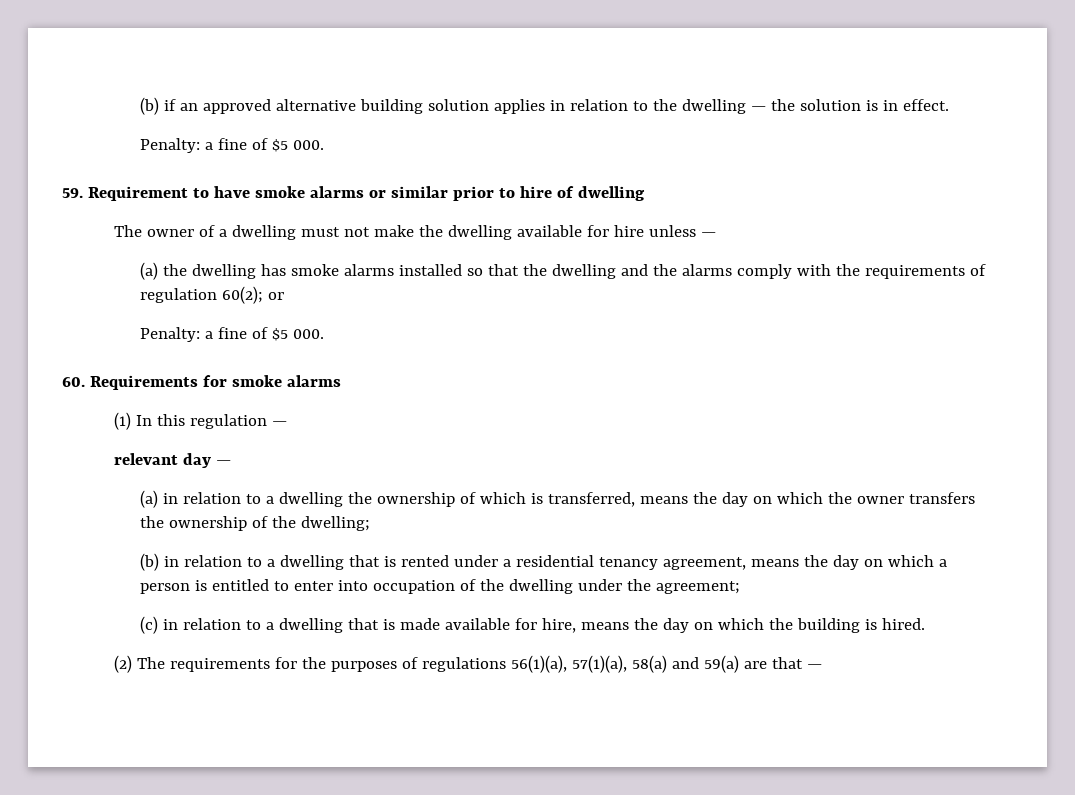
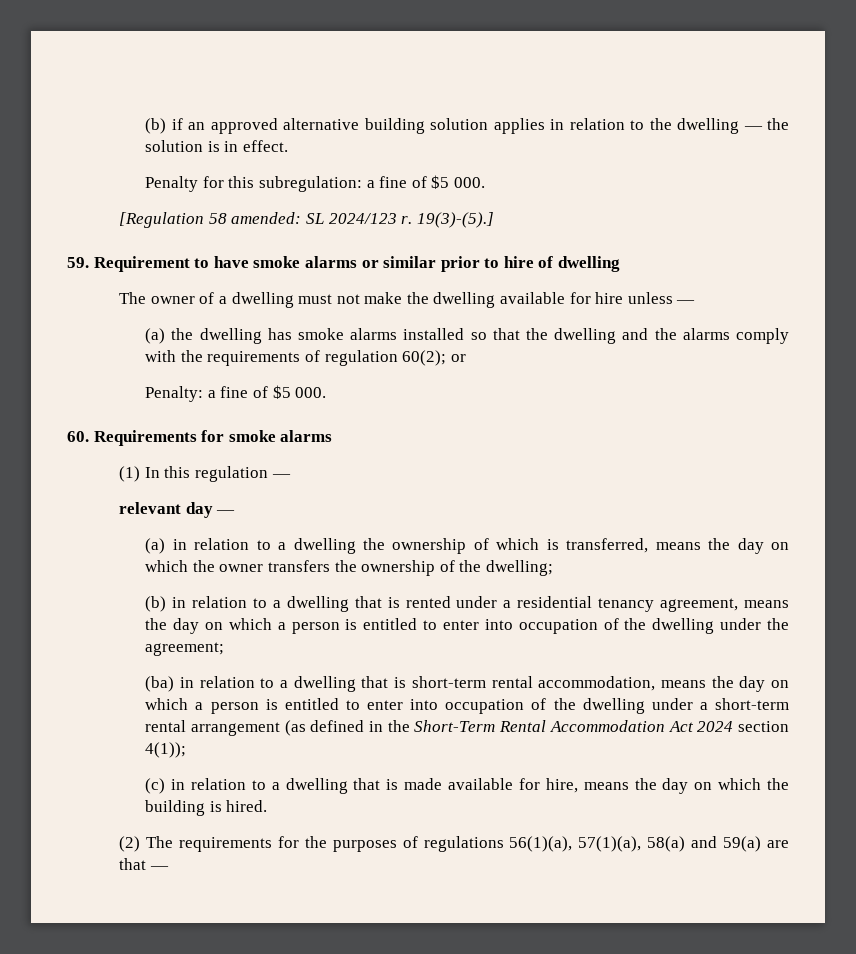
[139,138,324,153] Penalty: a fine of $5 000. -> [145,175,485,192] [119,212,494,228] Penalty for this subregulation: a fine of $5 000. // [Regulation 58 amended: SL 2024/123 r. 19(3)-(5).]
(740, 587) none -> [145,676,789,692] [145,698,789,714] [145,720,790,736] [145,742,187,758] // (ba) in relation to a dwelling that is short-term rental accommodation, means the day on which a person is entitled to enter into occupation of the dwelling under a short-term rental arrangement (as defined in the Short-Term Rental Accommodation Act 2024 section 4(1));

